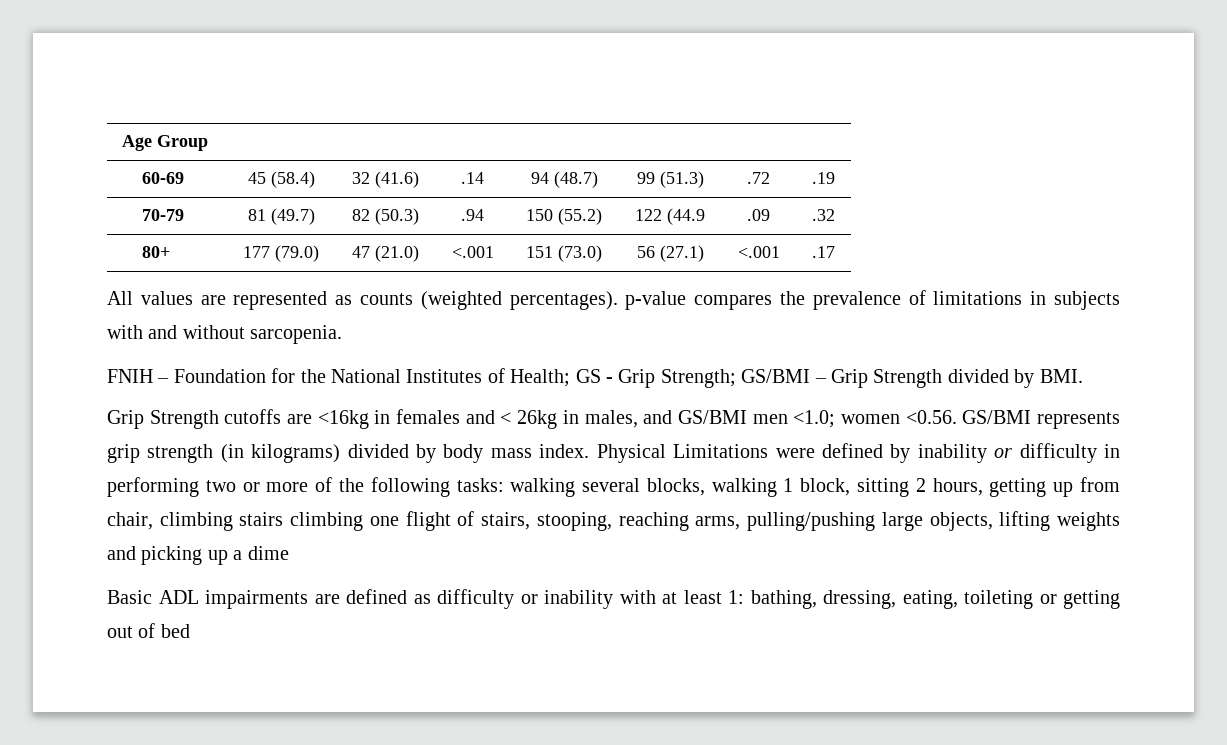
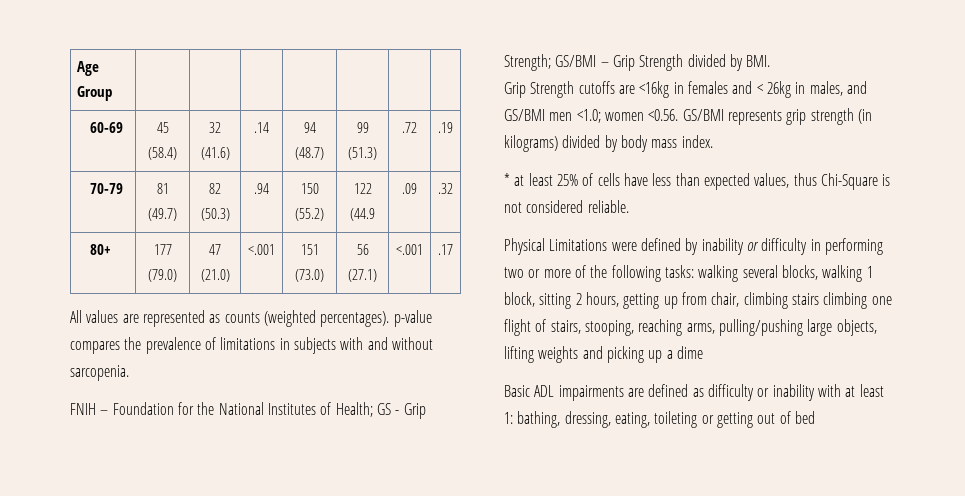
(590, 451) none -> [504,173,891,190] [504,200,629,213] // * at least 25% of cells have less than expected values, thus Chi-Square is not considered reliable. //

